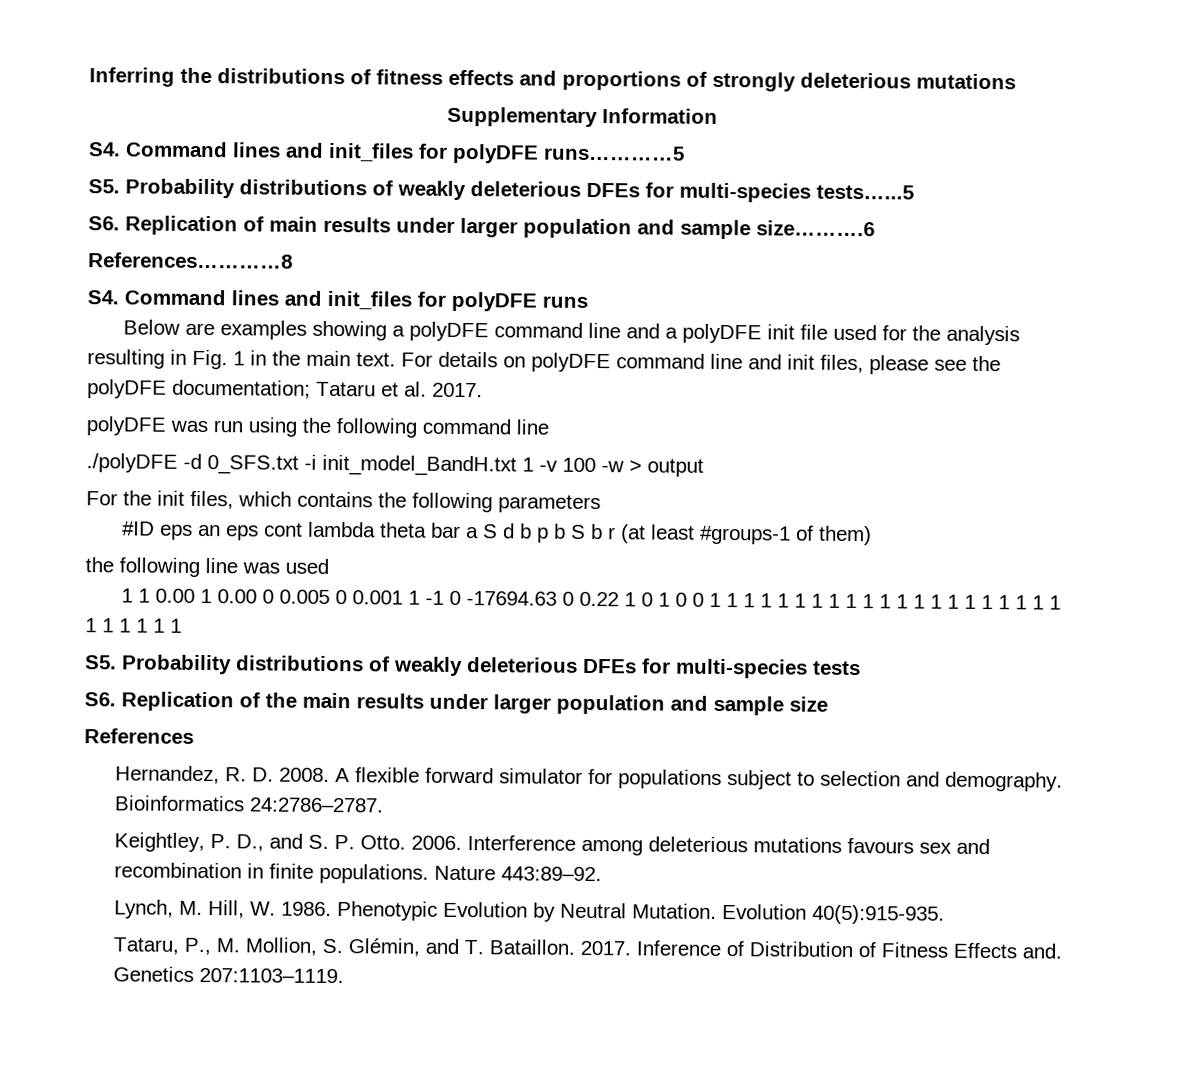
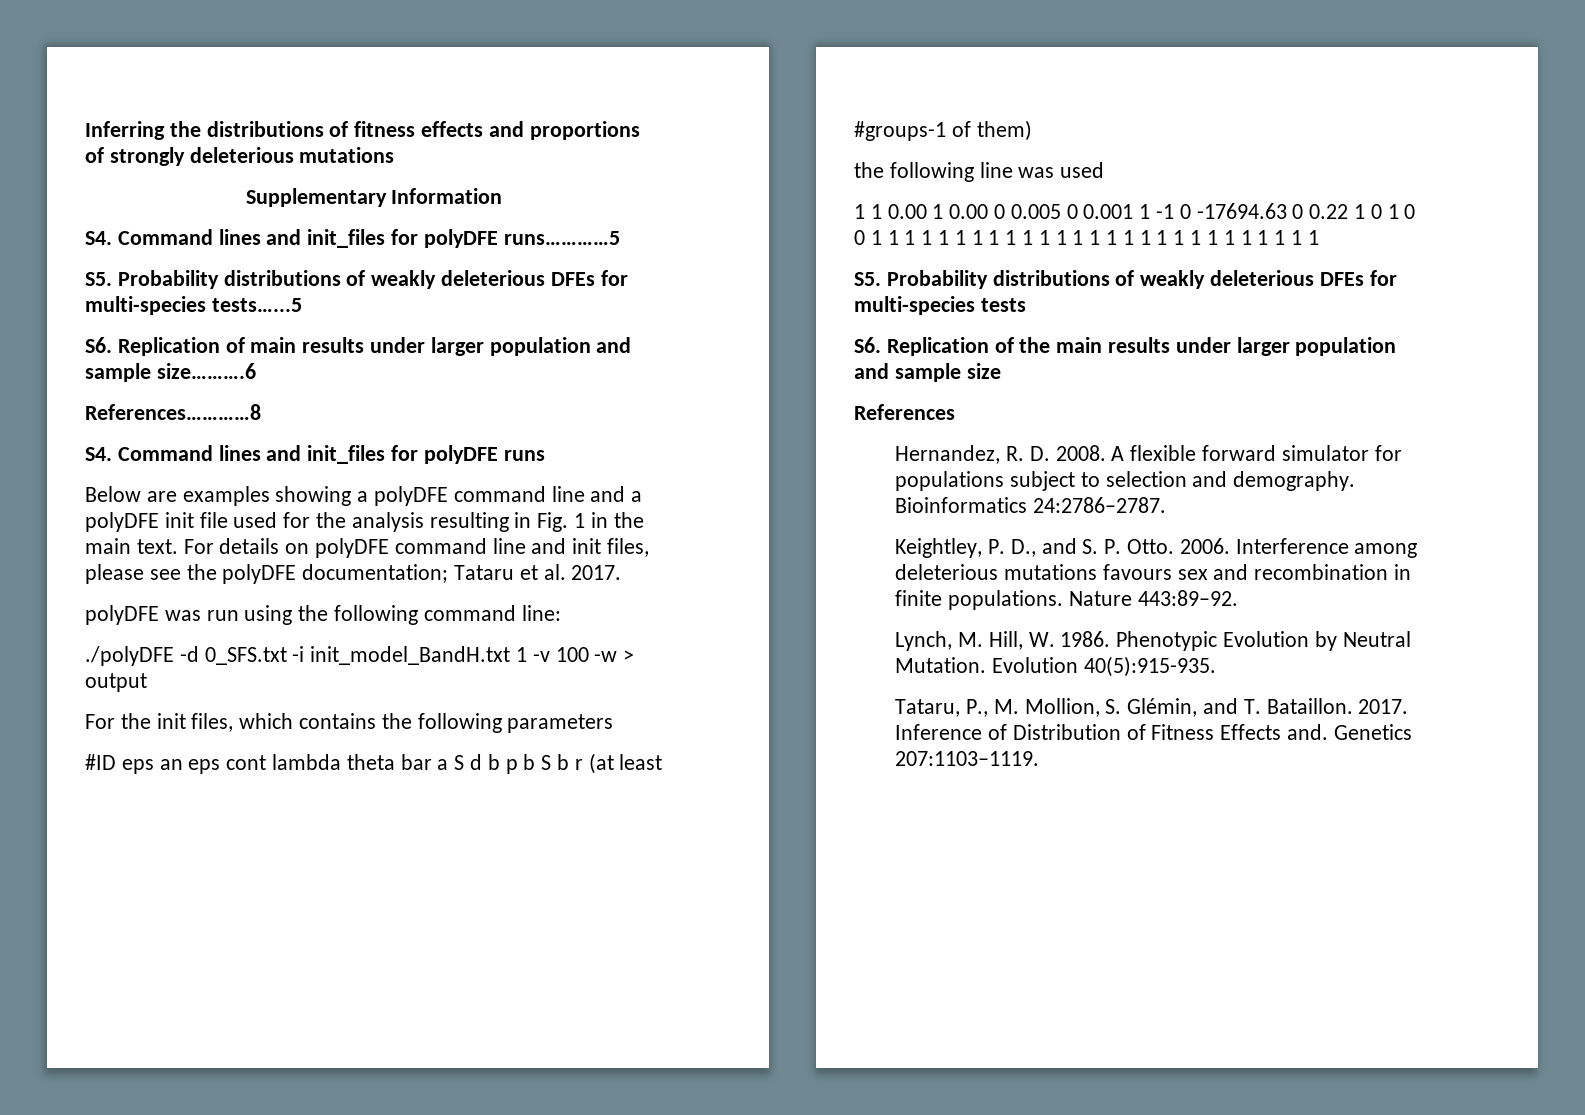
[516,419,549,435] line -> [521,605,561,621] line:

